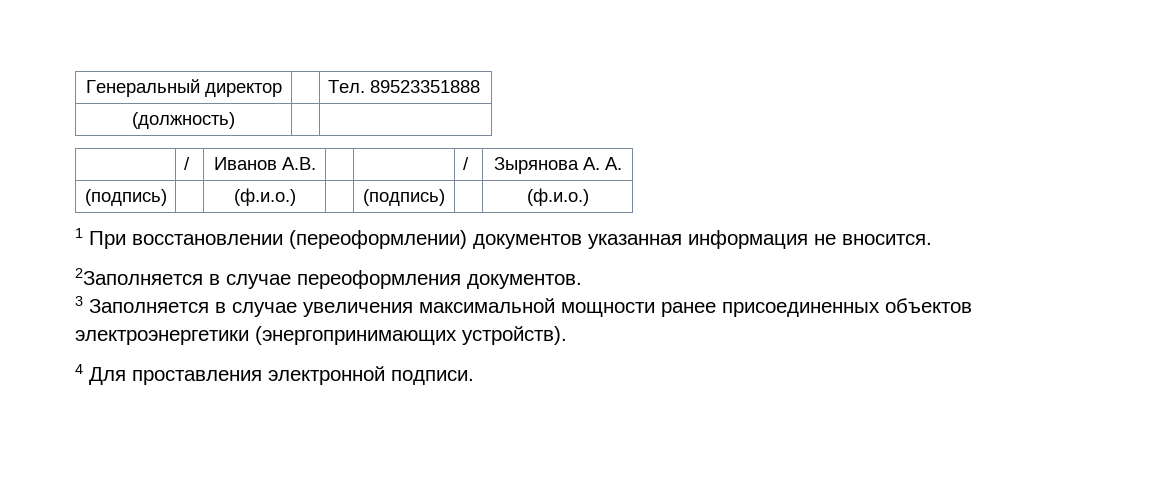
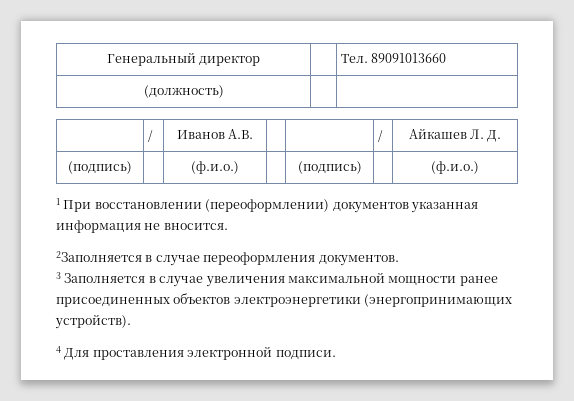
[369,80,480,93] 89523351888 -> [371,53,447,63] 89091013660
[493,157,622,174] Зырянова А. А. -> [408,128,502,142] Айкашев Л. Д.

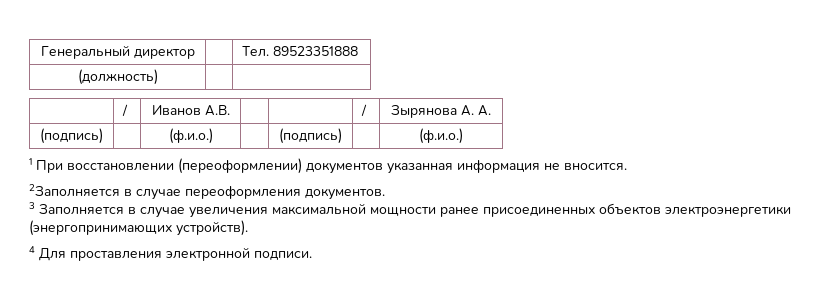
[371,53,447,63] 89091013660 -> [273,46,359,56] 89523351888
[408,128,502,142] Айкашев Л. Д. -> [391,104,491,118] Зырянова А. А.

